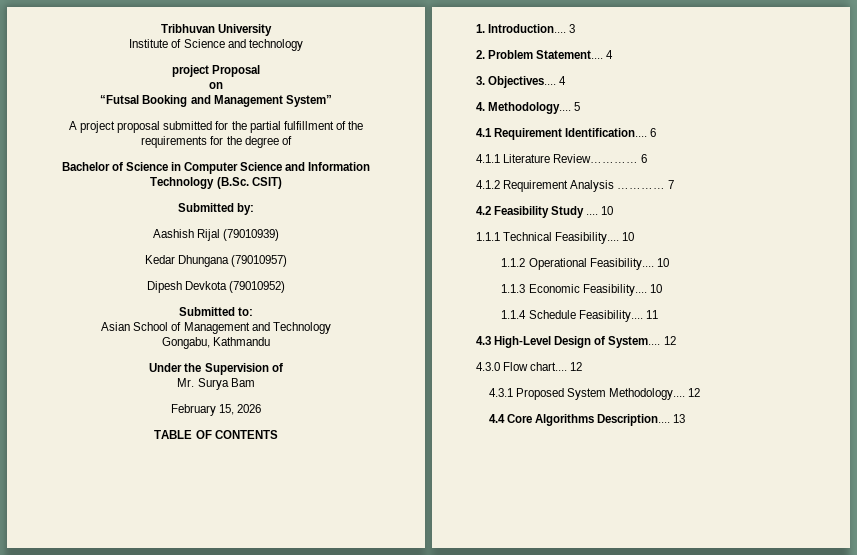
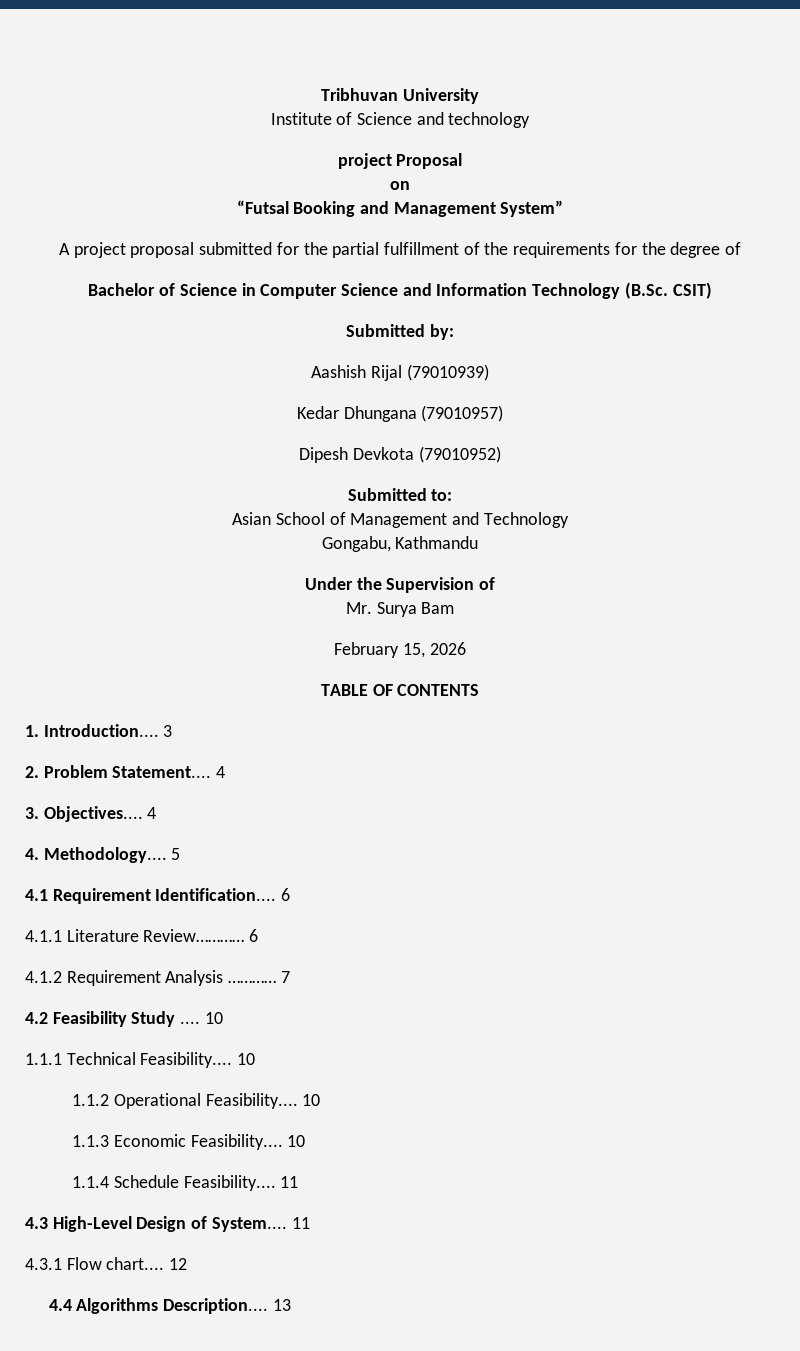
[663,336,676,345] [476,362,500,371] 12 // 4.3.0 -> [291,1217,310,1229] [25,1258,62,1270] 11 // 4.3.1
[488,388,701,400] // 4.3.1 Proposed System Methodology.... 12 -> (188, 1264) none
[506,414,532,423] Core -> (72, 1305) none

